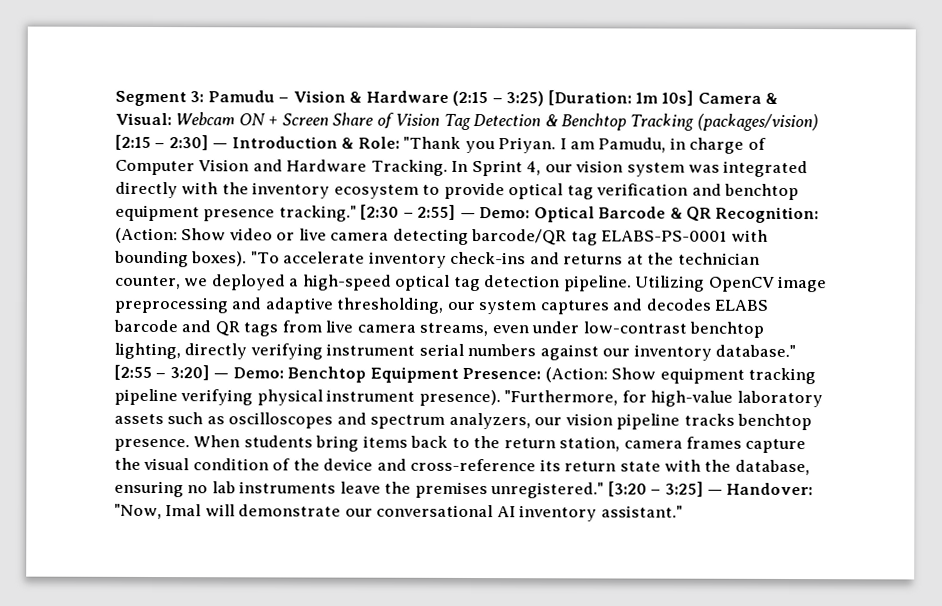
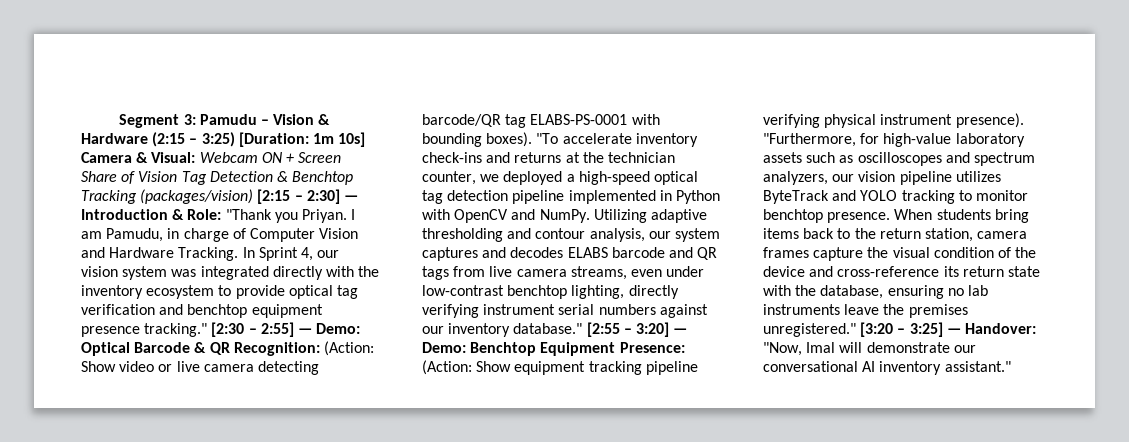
[563,275,828,293] [114,296,445,314] pipeline. Utilizing OpenCV image preprocessing and adaptive thresholding, -> [512,190,720,204] [422,209,707,223] [422,228,645,242] pipeline implemented in Python with OpenCV and NumPy. Utilizing adaptive thresholding and contour analysis,
[683,413,735,426] tracks -> [955,171,1001,182] [763,190,1028,204] utilizes ByteTrack and YOLO tracking to monitor

